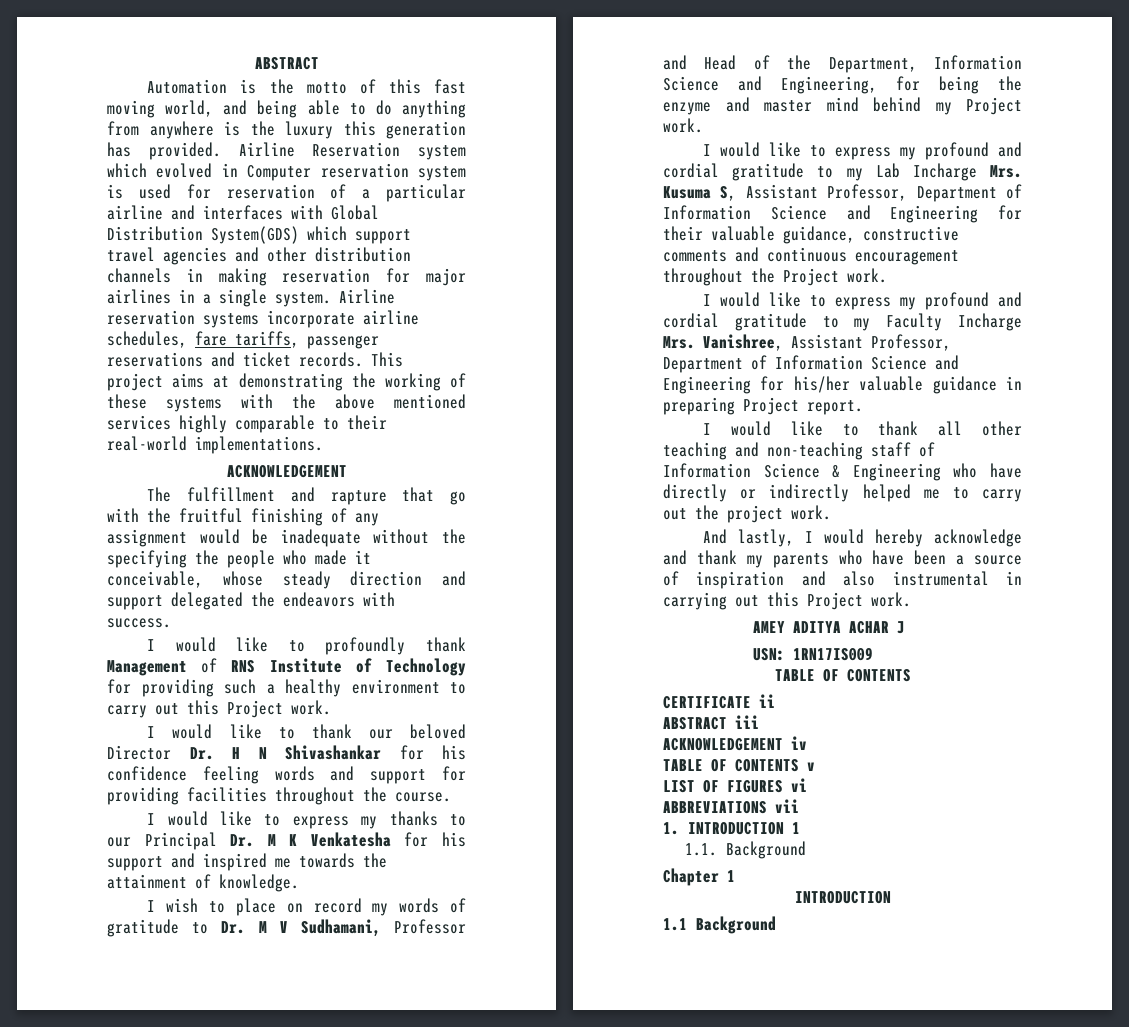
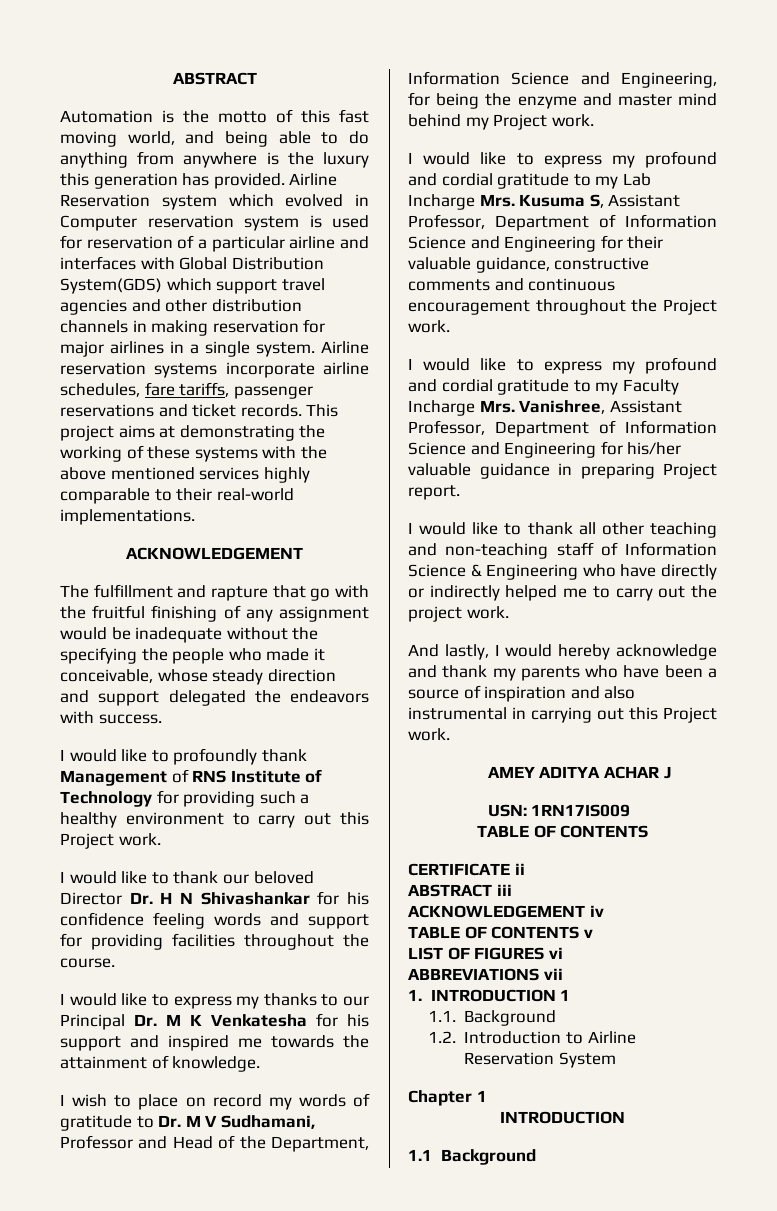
(806, 850) none -> [427,1031,636,1044] [464,1052,617,1068] // 1.2. Introduction to Airline Reservation System

